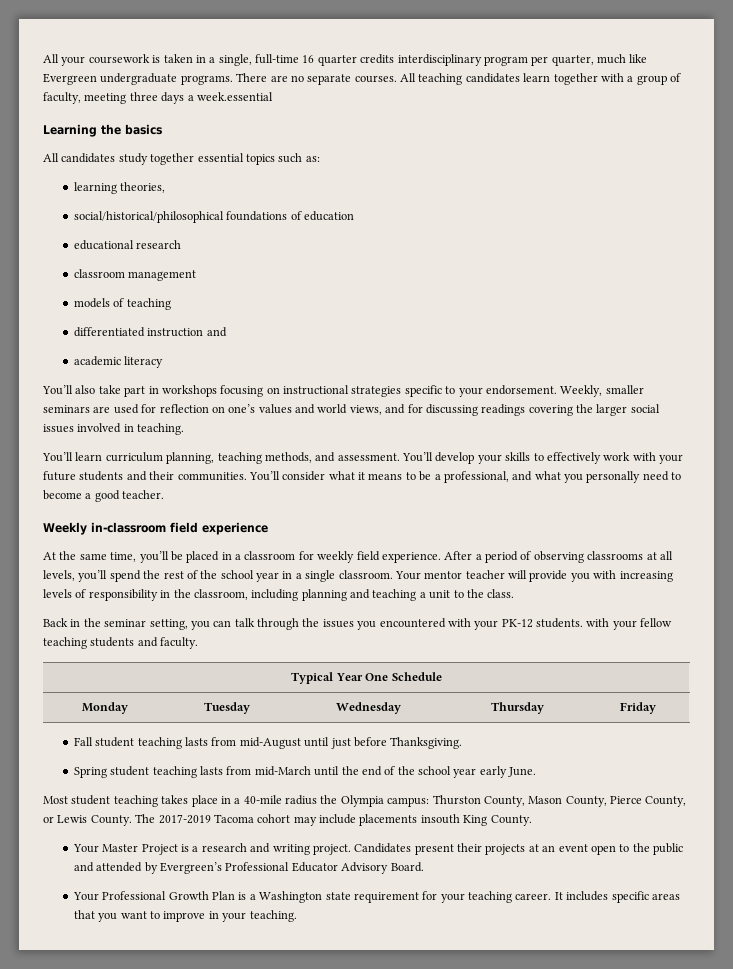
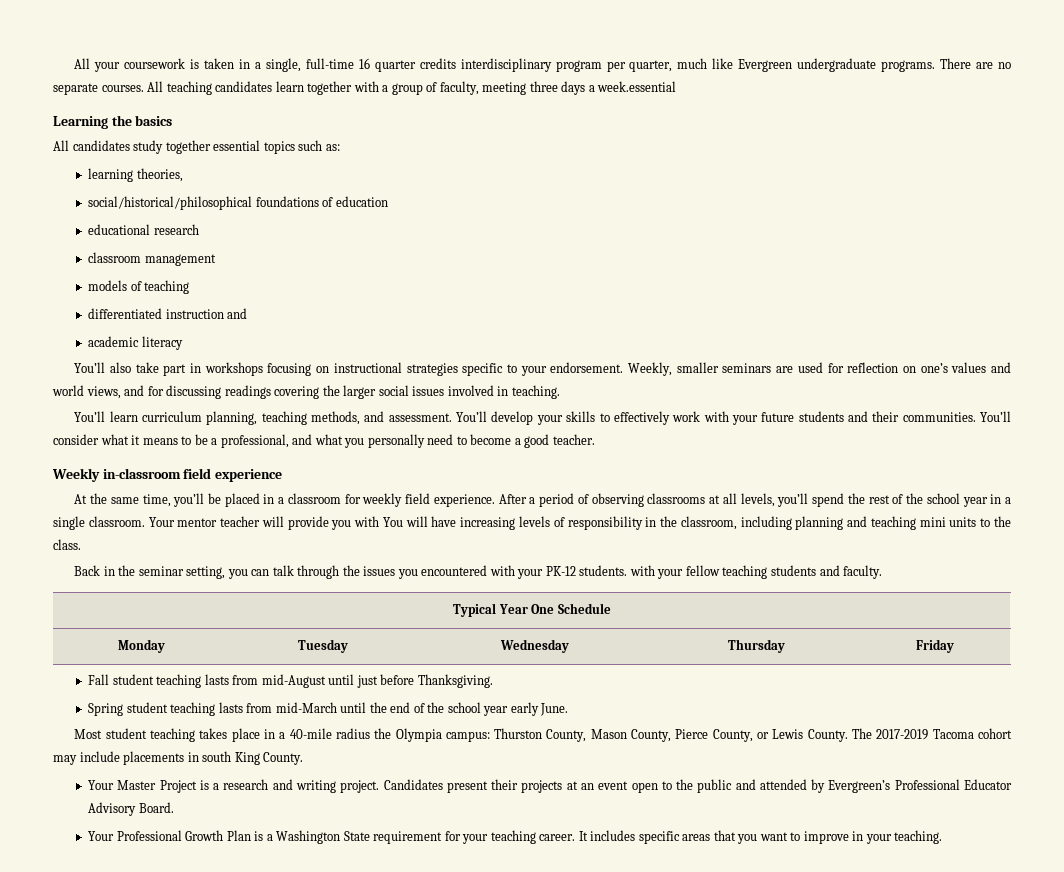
(617, 574) none -> [382,516,457,527] You will have
[419,590,451,599] a unit -> [919,517,977,527] mini units
[420,814,460,824] insouth -> [187,751,232,762] in south
[325,892,351,900] state -> [343,831,370,841] State

